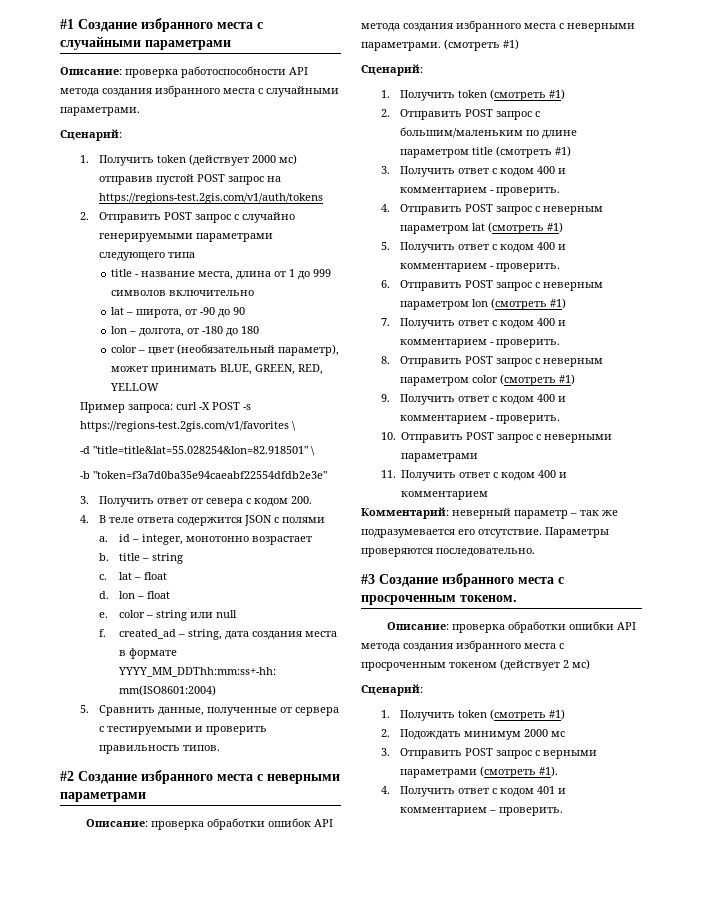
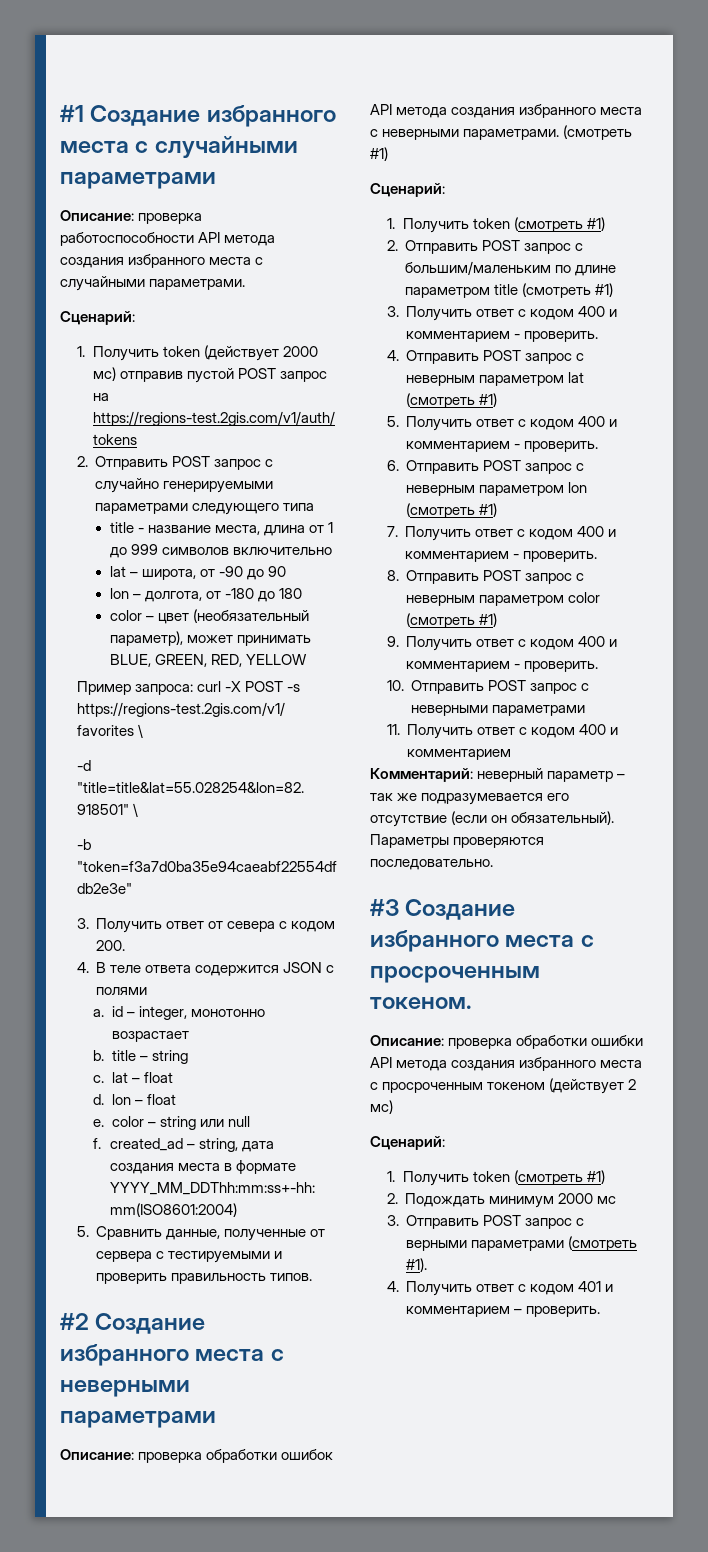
[478,529,542,538] отсутствие. -> [370,811,615,827] отсутствие (если он обязательный).

